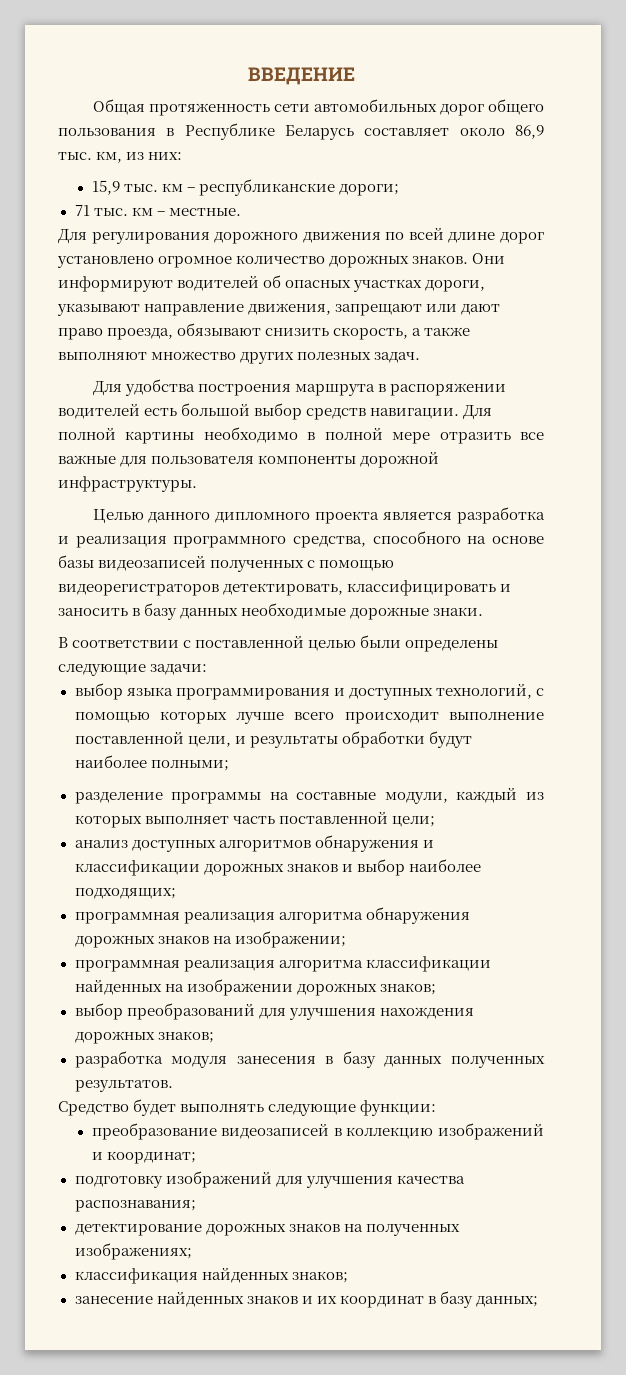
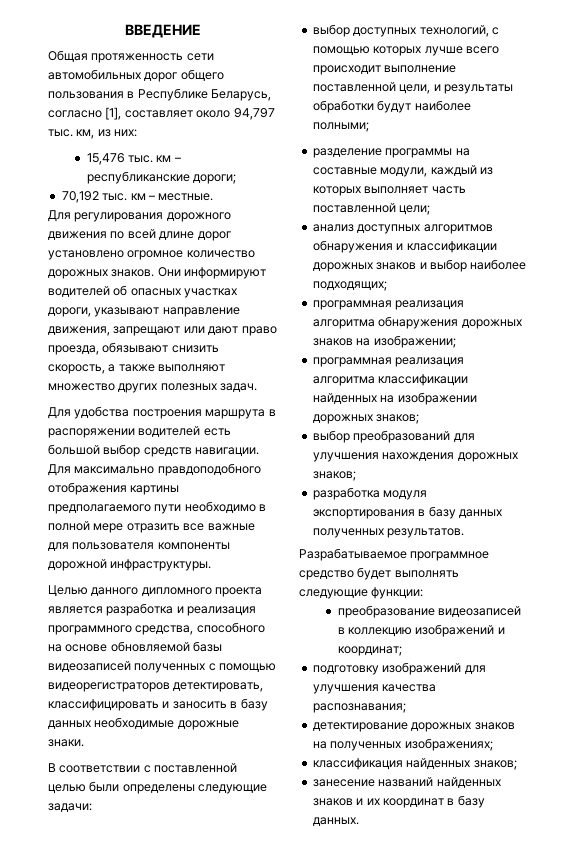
[285,125,354,140] Беларусь -> [211,89,272,101] [48,107,122,120] Беларусь, согласно [1],
[515,125,544,139] 86,9 -> [233,108,275,120] 94,797
[91,180,120,195] 15,9 -> [86,153,125,165] 15,476
[74,205,90,216] 71 -> [61,191,99,203] 70,192
[58,427,195,444] полной картины -> [74,463,261,476] [48,482,180,495] [48,504,182,514] максимально правдоподобного отображения картины предполагаемого пути
(544, 540) none -> [110,641,190,652] обновляемой
[126,687,345,700] языка программирования и -> (350, 30) none
[236,1056,316,1064] занесения -> [312,509,415,519] экспортирования
[58,1101,129,1116] Средство -> [299,548,490,561] [299,570,354,580] Разрабатываемое программное средство
(153, 1300) none -> [378,777,434,787] названий
[475,1296,538,1307] данных; -> [312,817,359,826] данных.

